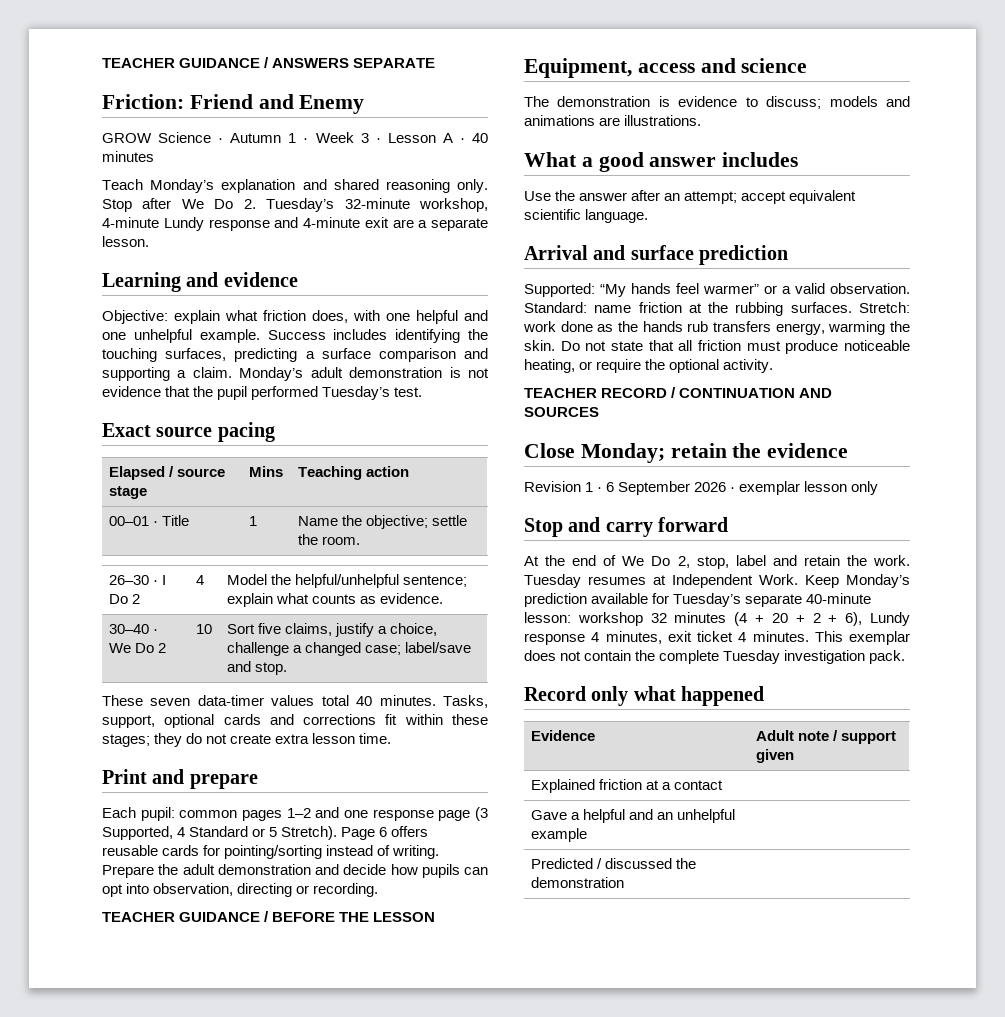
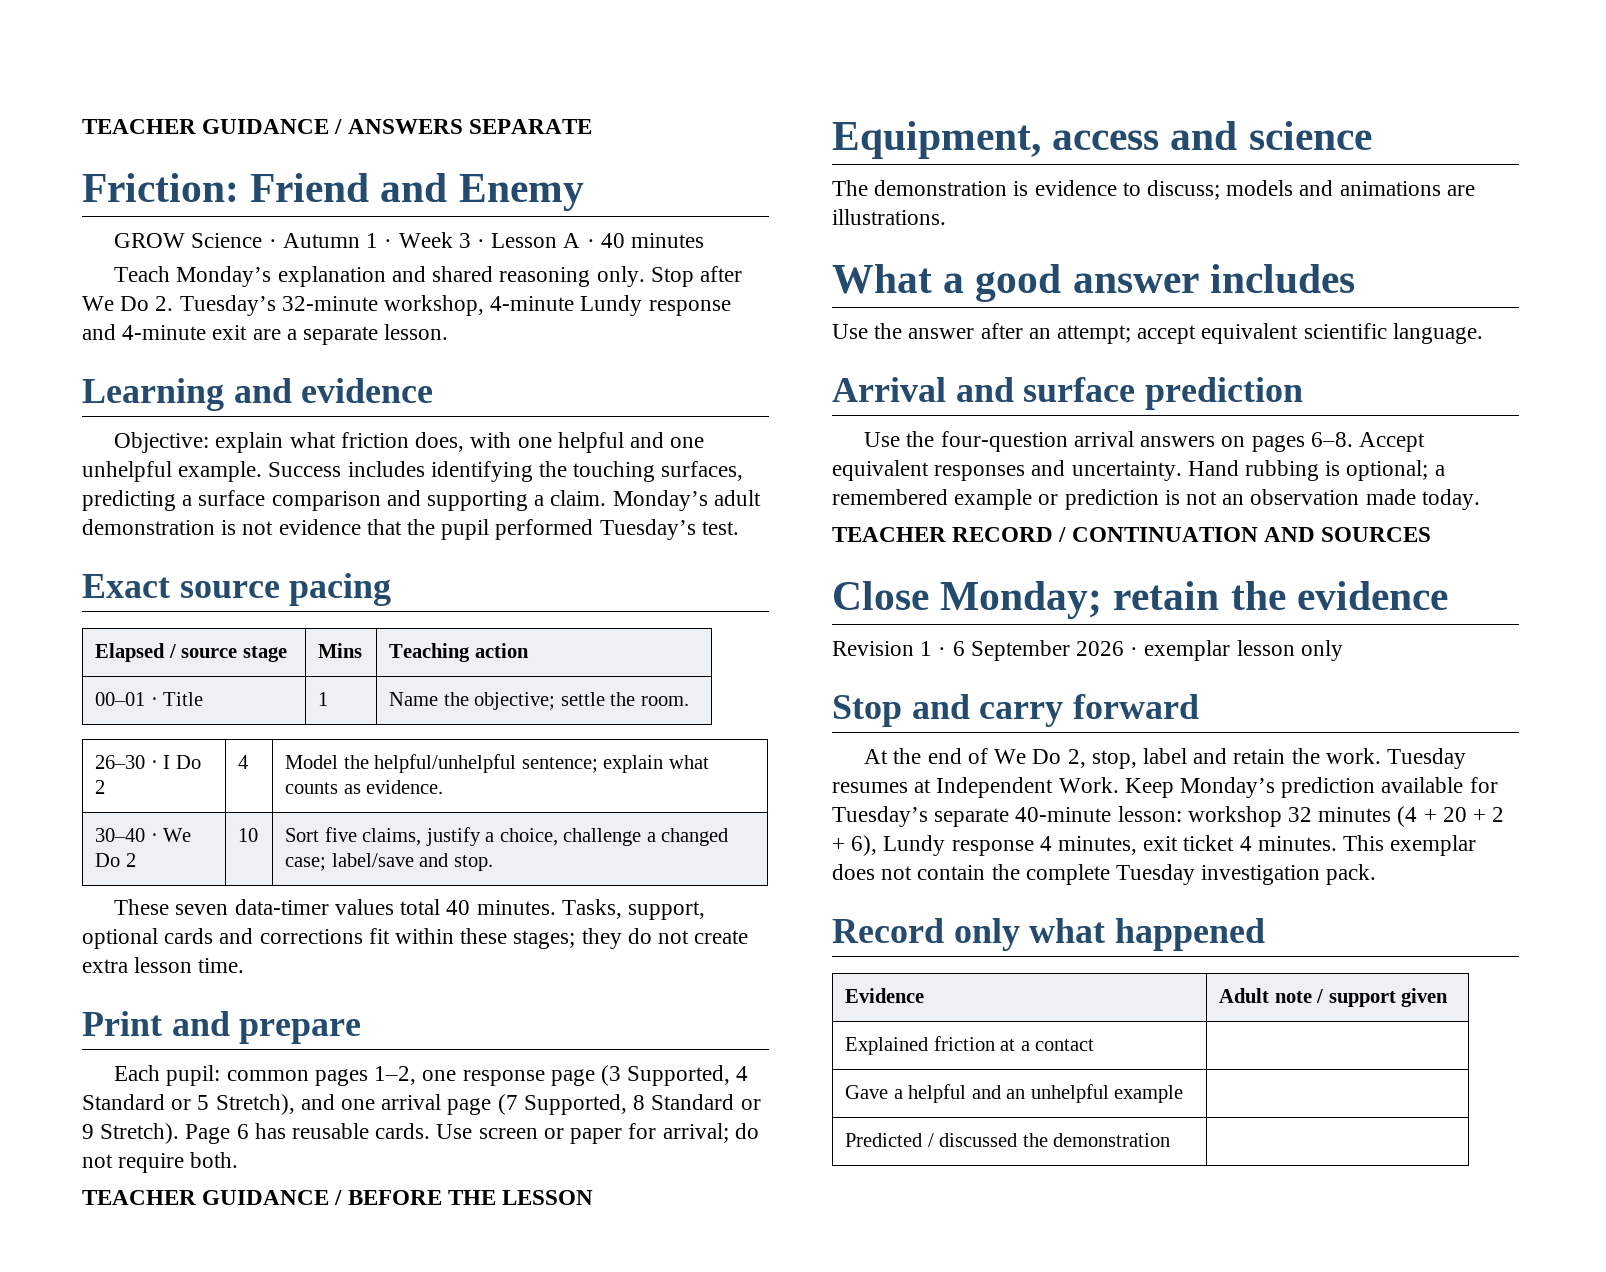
[286,807,340,818] 1–2 and -> [374,1066,417,1085] 1–2,
[281,826,429,840] [102,845,440,859] [102,864,488,878] [102,883,379,897] Stretch). Page 6 offers reusable cards for pointing/sorting instead of writing. Prepare the adult demonstration and decide how pupils can opt into observation, directing or recording. -> [215,1094,761,1115] [82,1123,759,1144] [82,1152,239,1173] Stretch), and one arrival page (7 Supported, 8 Standard or 9 Stretch). Page 6 has reusable cards. Use screen or paper for arrival; do not require both.
[524,283,910,297] [524,302,910,316] [523,321,910,335] [524,340,910,354] [524,359,774,373] Supported: “My hands feel warmer” or a valid observation. Standard: name friction at the rubbing surfaces. Stretch: work done as the hands rub transfers energy, warming the skin. Do not state that all friction must produce noticeable heating, or require the optional activity. -> [864,431,1425,452] [832,460,1445,481] [832,489,1480,510] Use the four-question arrival answers on pages 6–8. Accept equivalent responses and uncertainty. Hand rubbing is optional; a remembered example or prediction is not an observation made today.

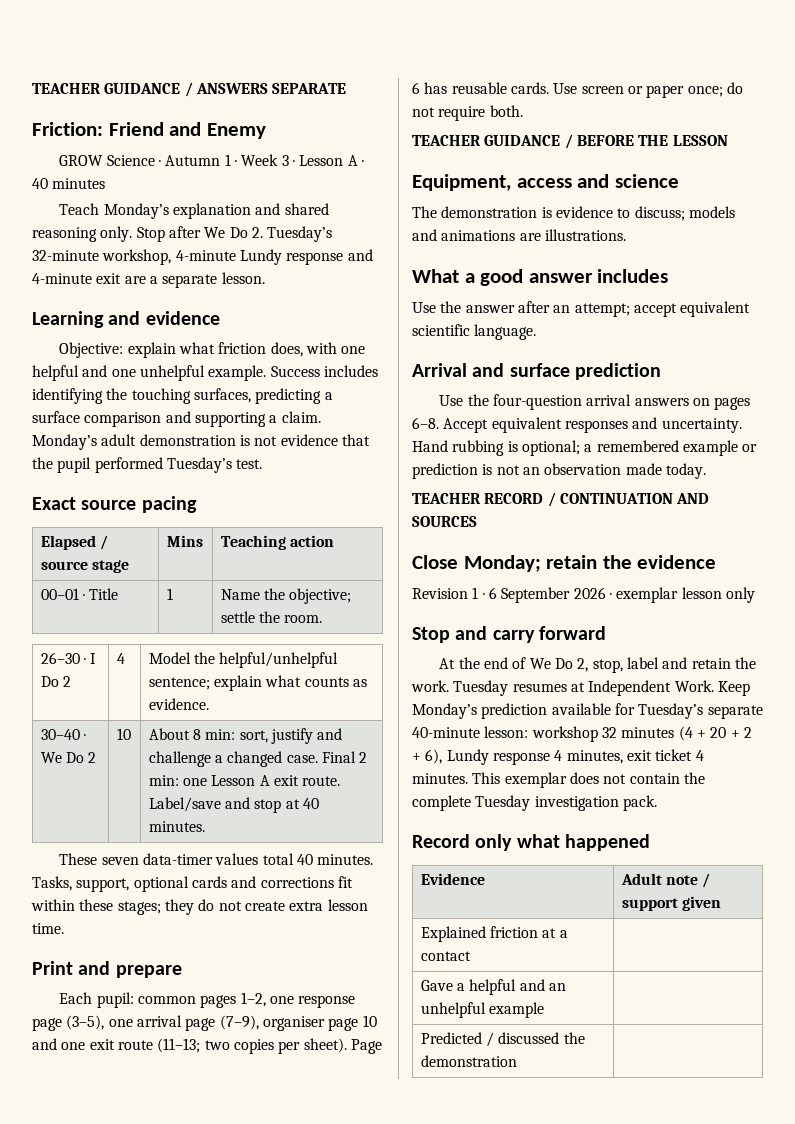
[284,827,729,846] [284,853,493,871] Sort five claims, justify a choice, challenge a changed case; label/save and stop. -> [148,728,343,744] [148,751,368,767] [148,775,341,786] [148,797,319,813] [148,821,205,832] About 8 min: sort, justify and challenge a changed case. Final 2 min: one Lesson A exit route. Label/save and stop at 40 minutes.
[600,1065,749,1086] [82,1094,761,1115] [82,1123,180,1144] (3 Supported, 4 Standard or 5 Stretch), and one arrival page (7 Supported, 8 Standard or 9 Stretch). -> [66,1015,377,1031] [32,1038,347,1054] (3–5), one arrival page (7–9), organiser page 10 and one exit route (11–13; two copies per sheet).
[628,1123,729,1143] for arrival; -> [687,86,723,97] once;

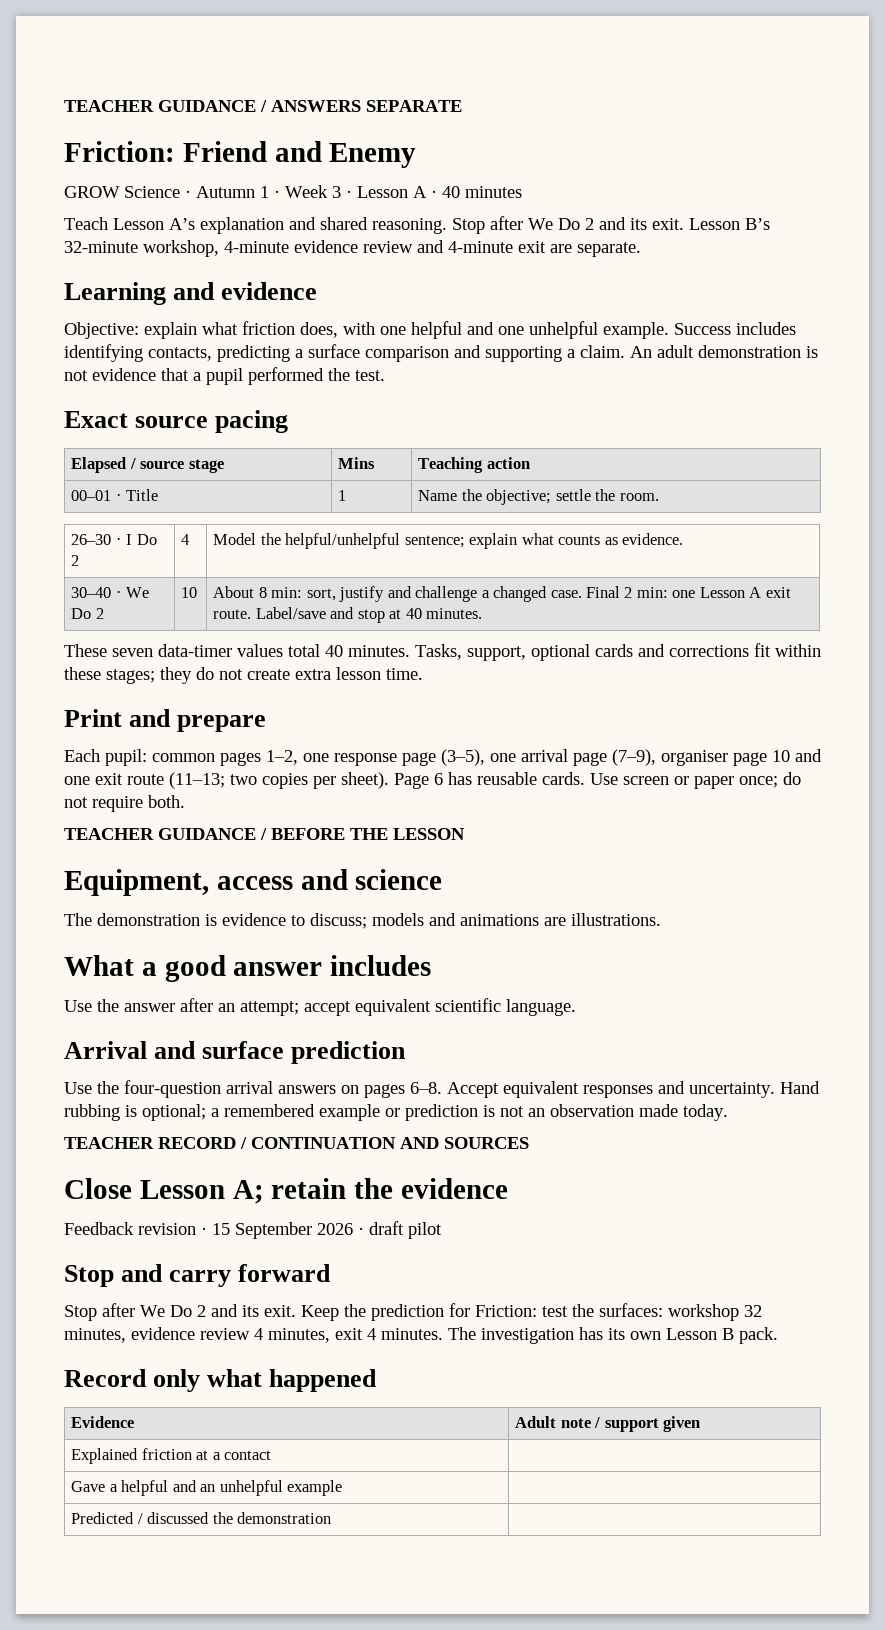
[103,203,169,219] Monday’s -> [113,218,195,230] Lesson A’s
[32,226,333,242] reasoning only. Stop after We Do 2. Tuesday’s -> [372,216,770,234] reasoning. Stop after We Do 2 and its exit. Lesson B’s
[239,249,344,265] Lundy response -> [294,240,413,253] evidence review
[149,272,265,288] a separate lesson. -> [577,242,641,257] separate.
[106,388,251,404] the touching surfaces, -> [148,347,212,361] contacts,
[32,434,97,450] Monday’s -> [630,346,652,358] An
[32,457,53,469] the -> [193,372,201,381] a
[166,457,232,473] Tuesday’s -> [328,368,350,381] the
[463,555,541,572] Monday; -> [139,1180,264,1204] Lesson A;
[412,587,755,603] [412,626,606,643] [439,657,756,673] [411,680,750,696] [412,703,763,719] [412,726,752,742] [412,749,550,765] Revision 1 · 6 September 2026 · exemplar lesson only // Stop and carry forward // At the end of We Do 2, stop, label and retain the work. Tuesday resumes at Independent Work. Keep Monday’s prediction available for Tuesday’s separate 40-minute lesson: workshop 32 minutes (4 + 20 + 2 + 6), Lundy response -> [64,1221,442,1239] [64,1264,332,1287] [64,1303,762,1321] [64,1327,250,1343] Feedback revision · 15 September 2026 · draft pilot // Stop and carry forward // Stop after We Do 2 and its exit. Keep the prediction for Friction: test the surfaces: workshop 32 minutes, evidence review
[655,749,693,761] ticket -> (363, 1334) none
[472,772,705,788] [412,795,619,811] This exemplar does not contain the complete Tuesday investigation -> [448,1327,734,1344] The investigation has its own Lesson B

